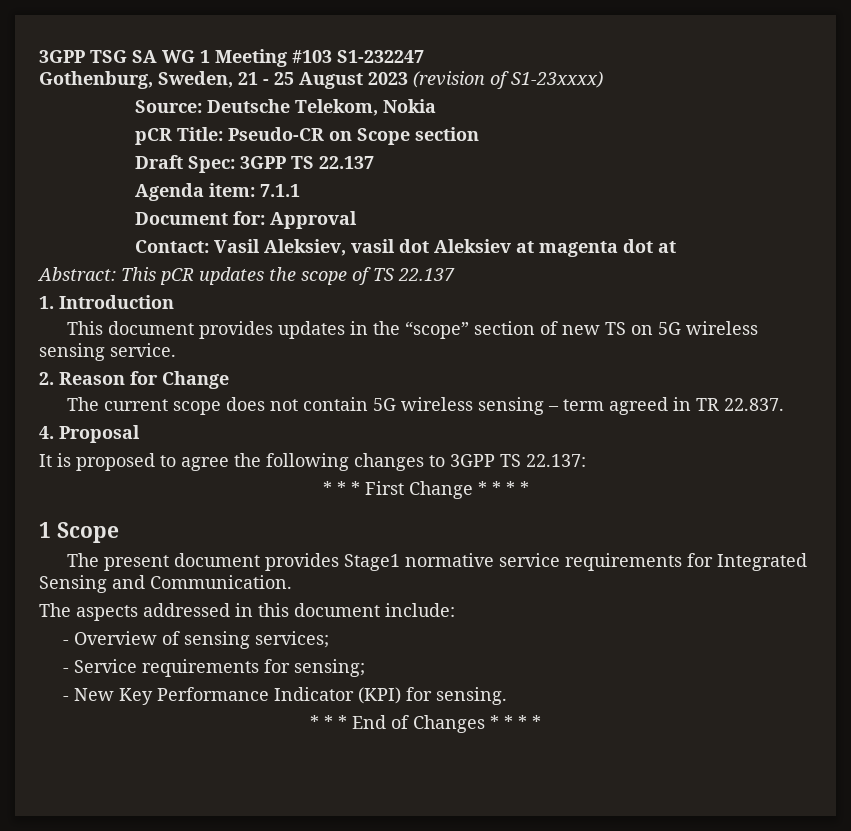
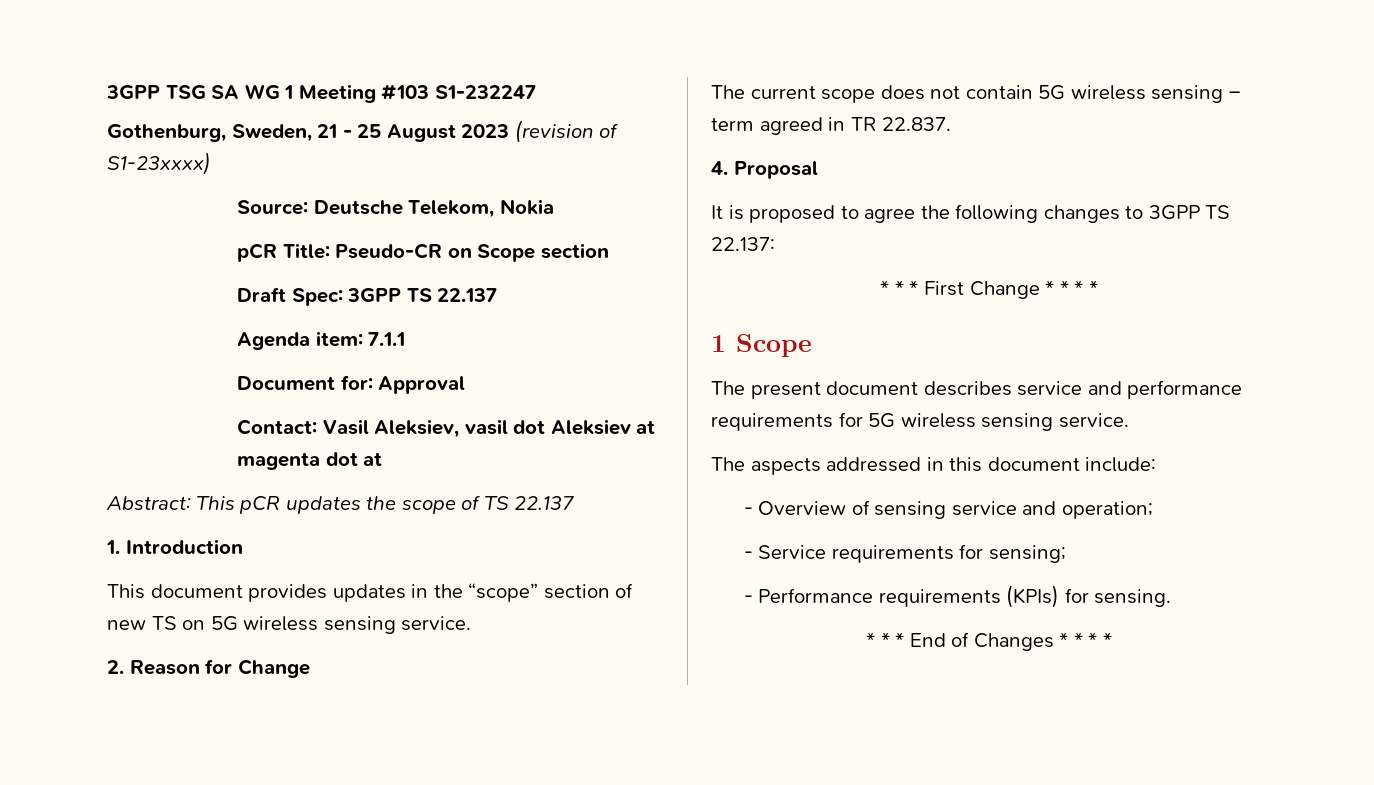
[264,553,807,571] [39,575,292,593] provides Stage1 normative service requirements for Integrated Sensing and Communication. -> [923,380,1243,399] [711,412,1129,431] describes service and performance requirements for 5G wireless sensing service.
[254,631,329,648] services; -> [951,501,1153,519] service and operation;
[73,687,401,705] New Key Performance Indicator (KPI) -> [758,585,1060,608] Performance requirements (KPIs)

